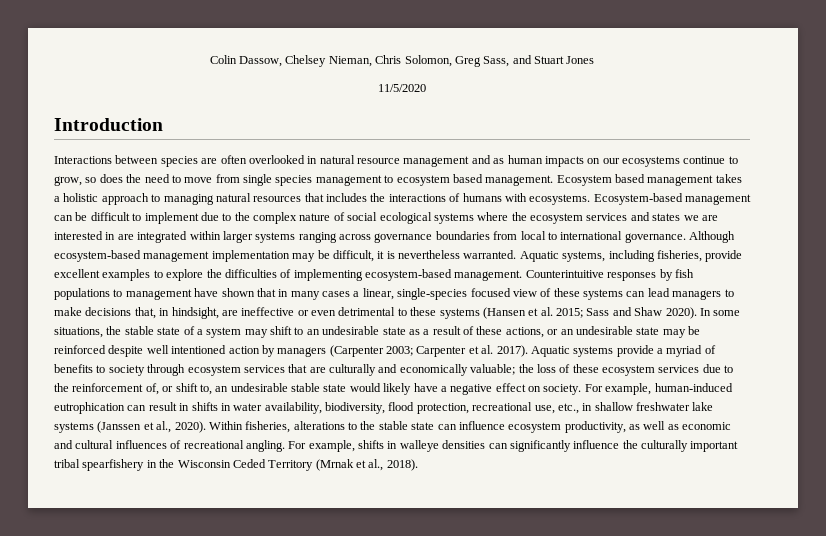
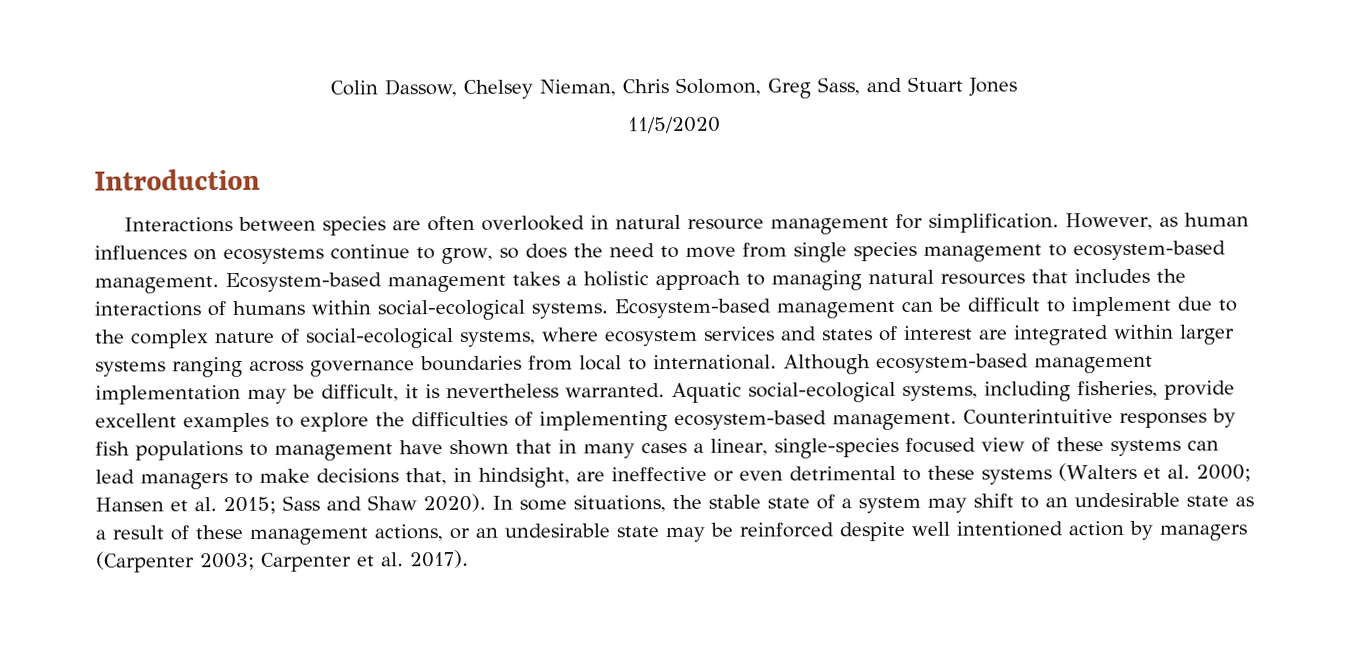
[471,155,620,167] and as human impacts on our -> [894,212,1249,233] [94,245,217,261] for simplification. However, as human influences on
[396,174,645,186] ecosystem based management. Ecosystem based -> [1072,240,1226,261] [94,272,382,294] ecosystem-based management. Ecosystem-based
[504,193,591,205] with ecosystems. -> [311,299,608,321] within social-ecological systems.
[347,212,718,224] [54,231,116,240] social ecological systems where the ecosystem services and states we are interested in -> [305,325,973,349] social-ecological systems, where ecosystem services and states of interest
[560,231,686,243] international governance. -> [653,354,777,371] international.
(559, 256) none -> [748,382,896,403] social-ecological
[482,307,526,319] (Hansen -> [1058,462,1251,482] [95,497,164,512] (Walters et al. 2000; Hansen
(503, 330) none -> [249,527,368,545] management
[530,345,716,357] [54,364,734,376] [54,383,733,395] [54,402,714,414] [54,421,732,433] [54,440,739,452] [54,459,418,471] Aquatic systems provide a myriad of benefits to society through ecosystem services that are culturally and economically valuable; the loss of these ecosystem services due to the reinforcement of, or shift to, an undesirable stable state would likely have a negative effect on society. For example, human-induced eutrophication can result in shifts in water availability, biodiversity, flood protection, recreational use, etc., in shallow freshwater lake systems (Janssen et al., 2020). Within fisheries, alterations to the stable state can influence ecosystem productivity, as well as economic and cultural influences of recreational angling. For example, shifts in walleye densities can significantly influence the culturally important tribal spearfishery in the Wisconsin Ceded Territory (Mrnak et al., 2018). -> (469, 559) none

